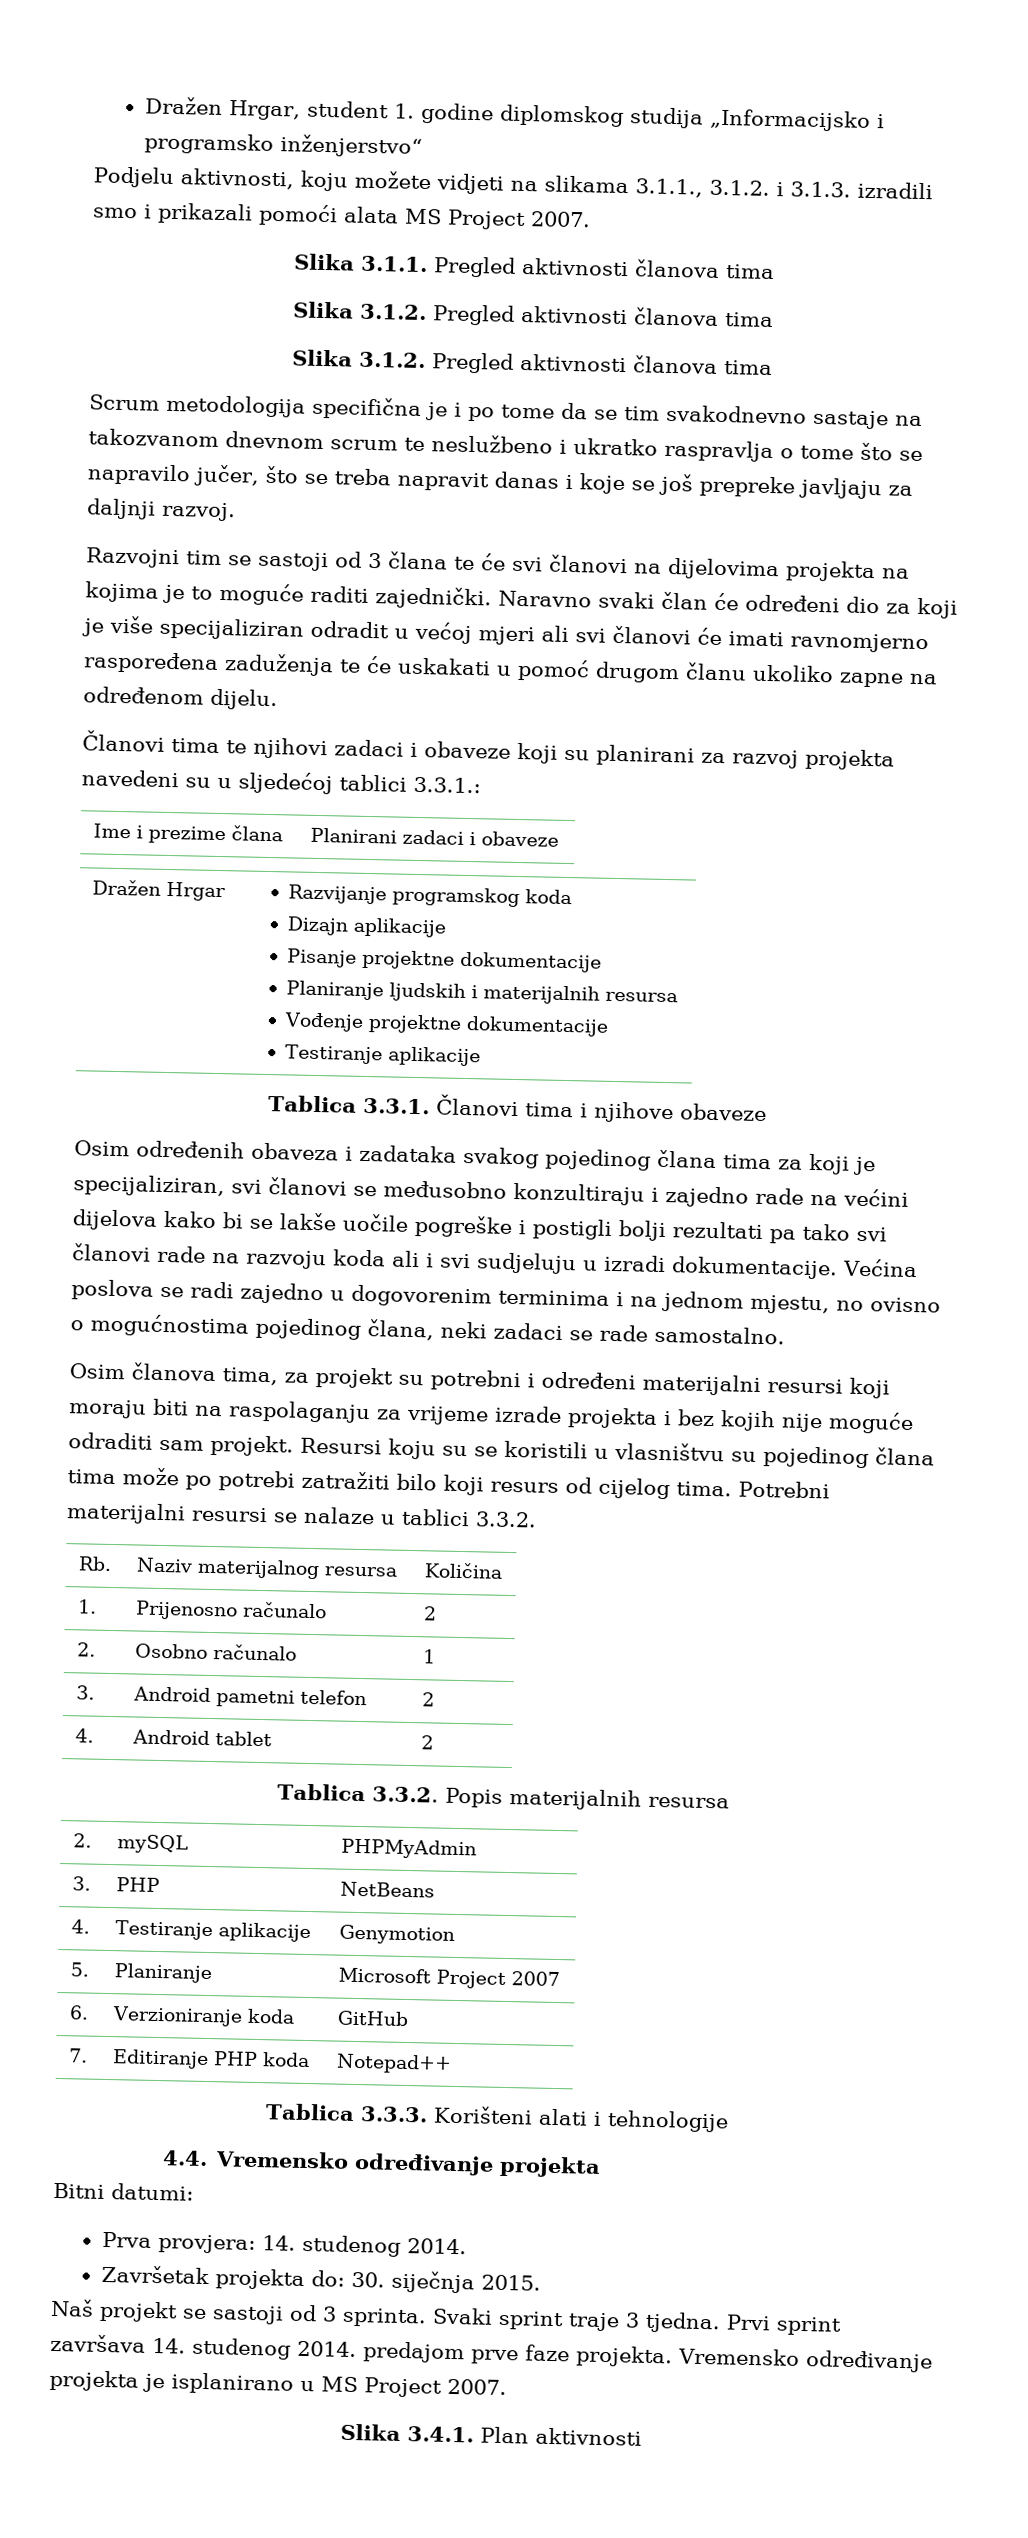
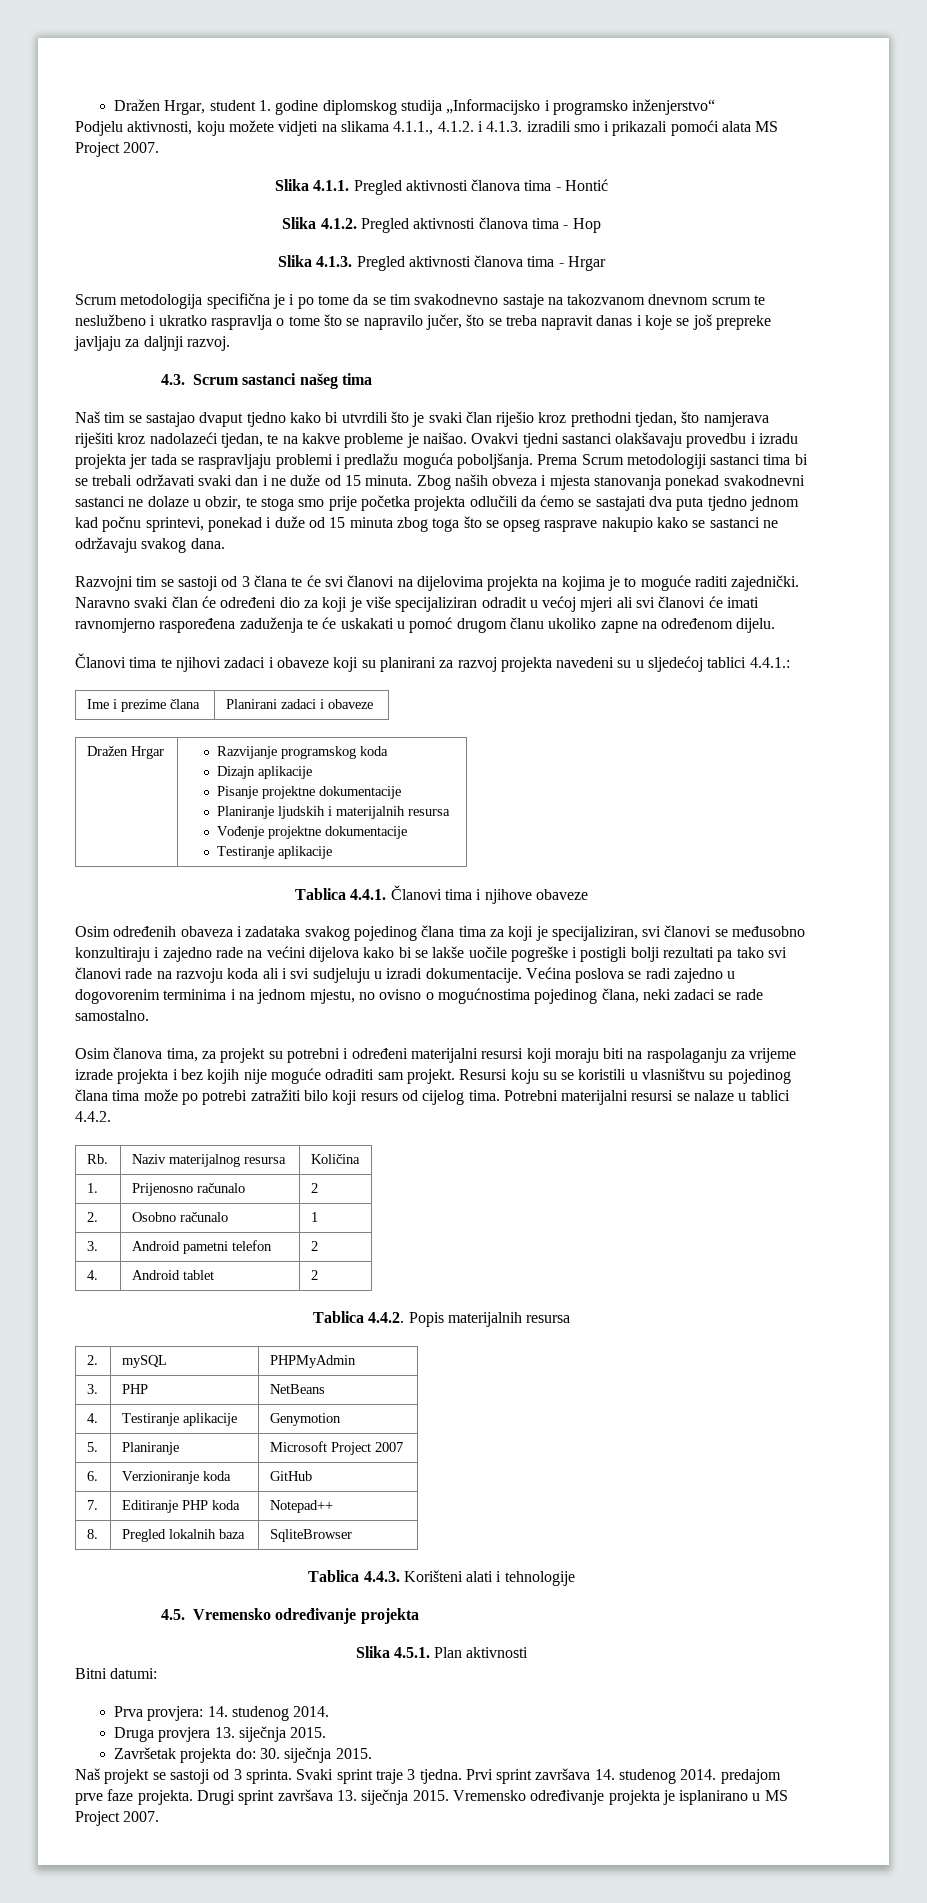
[634,178,851,198] 3.1.1., 3.1.2. i 3.1.3. -> [393,121,523,135] 4.1.1., 4.1.2. i 4.1.3.
[361,255,775,280] [293,301,774,328] [292,349,773,375] 3.1.1. Pregled aktivnosti članova tima // Slika 3.1.2. Pregled aktivnosti članova tima // Slika 3.1.2. Pregled aktivnosti članova tima -> [313,179,609,195] [282,217,601,233] [277,255,607,271] 4.1.1. Pregled aktivnosti članova tima - Hontić // Slika 4.1.2. Pregled aktivnosti članova tima - Hop // Slika 4.1.3. Pregled aktivnosti članova tima - Hrgar
(236, 511) none -> [161,373,373,389] [75,411,769,427] [75,432,799,448] [75,453,808,469] [75,474,805,490] [75,495,800,511] [75,516,779,532] [75,537,225,553] // 4.3. Scrum sastanci našeg tima // Naš tim se sastajao dvaput tjedno kako bi utvrdili što je svaki član riješio kroz prethodni tjedan, što namjerava riješiti kroz nadolazeći tjedan, te na kakve probleme je naišao. Ovakvi tjedni sastanci olakšavaju provedbu i izradu projekta jer tada se raspravljaju problemi i predlažu moguća poboljšanja. Prema Scrum metodologiji sastanci tima bi se trebali održavati svaki dan i ne duže od 15 minuta. Zbog naših obveza i mjesta stanovanja ponekad svakodnevni sastanci ne dolaze u obzir, te stoga smo prije početka projekta odlučili da ćemo se sastajati dva puta tjedno jednom kad počnu sprintevi, ponekad i duže od 15 minuta zbog toga što se opseg rasprave nakupio kako se sastanci ne održavaju svakog dana.
[413,776,481,794] 3.3.1.: -> [749,657,790,668] 4.4.1.:
[362,1097,430,1115] 3.3.1. -> [350,889,387,900] 4.4.1.
[475,1511,537,1528] 3.3.2. -> [75,1111,111,1122] 4.4.2.
[371,1786,439,1803] 3.3.2. -> [368,1312,405,1323] 4.4.2.
[265,2103,428,2123] // Tablica 3.3.3. -> [86,1529,98,1539] [121,1529,245,1542] [269,1529,352,1542] [308,1570,400,1582] // 8. | Pregled lokalnih baza | SqliteBrowser // Tablica 4.4.3.
[161,2150,602,2178] 4.4. Vremensko određivanje projekta -> [161,1608,419,1624] [355,1646,529,1658] 4.5. Vremensko određivanje projekta // Slika 4.5.1. Plan aktivnosti
(467, 2246) none -> [114,1726,327,1742] // Druga provjera 13. siječnja 2015.
(673, 2356) none -> [196,1789,449,1805] Drugi sprint završava 13. siječnja 2015.
[339,2423,642,2446] // Slika 3.4.1. Plan aktivnosti -> (160, 1816) none

